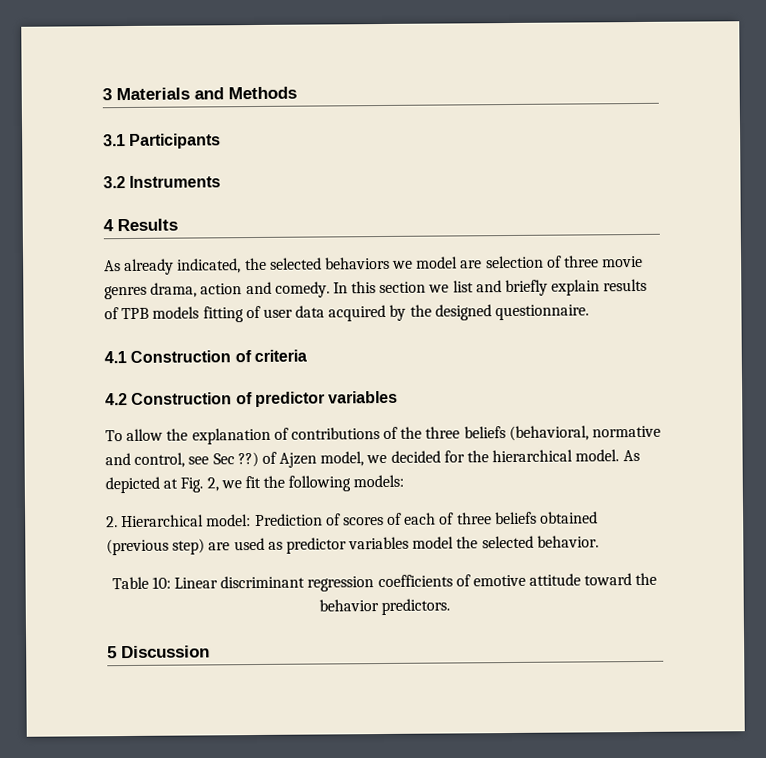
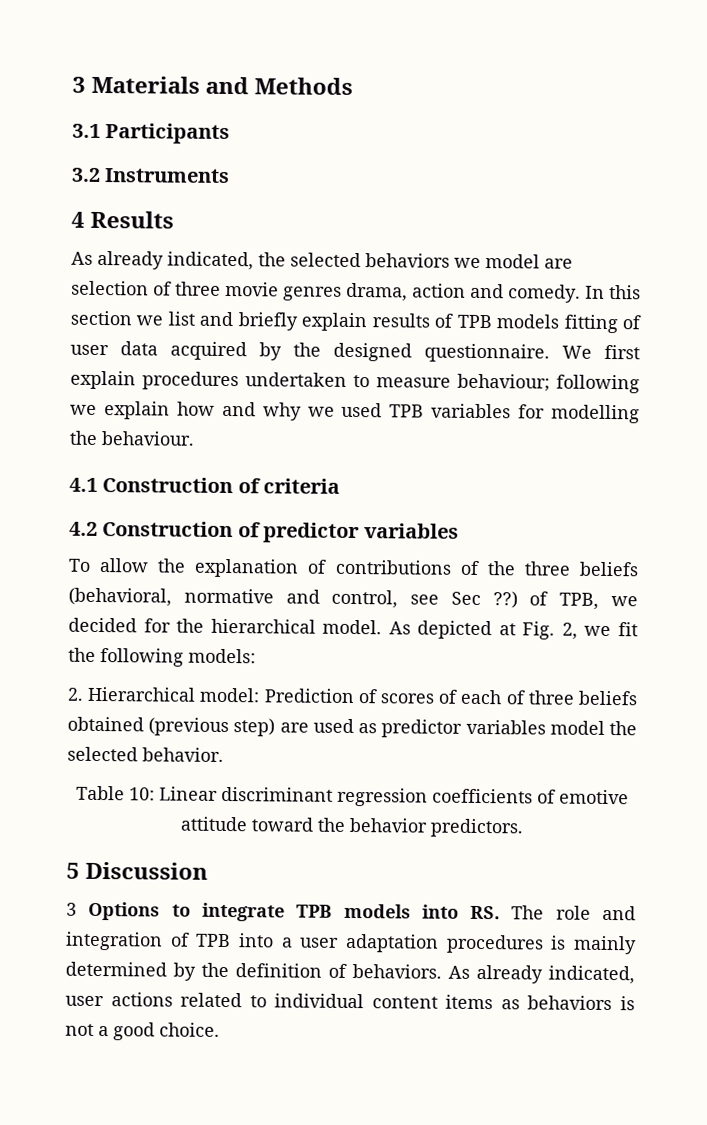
(590, 312) none -> [562,344,640,360] [70,370,640,394] [70,401,640,424] [69,430,195,446] We first explain procedures undertaken to measure behaviour; following we explain how and why we used TPB variables for modelling the behaviour.
[279,451,365,468] Ajzen model, -> [559,592,600,610] TPB,
(210, 652) none -> [66,901,636,922] [65,931,637,955] [65,961,635,985] [65,992,635,1011] [65,1022,220,1041] // 3 Options to integrate TPB models into RS. The role and integration of TPB into a user adaptation procedures is mainly determined by the definition of behaviors. As already indicated, user actions related to individual content items as behaviors is not a good choice.

